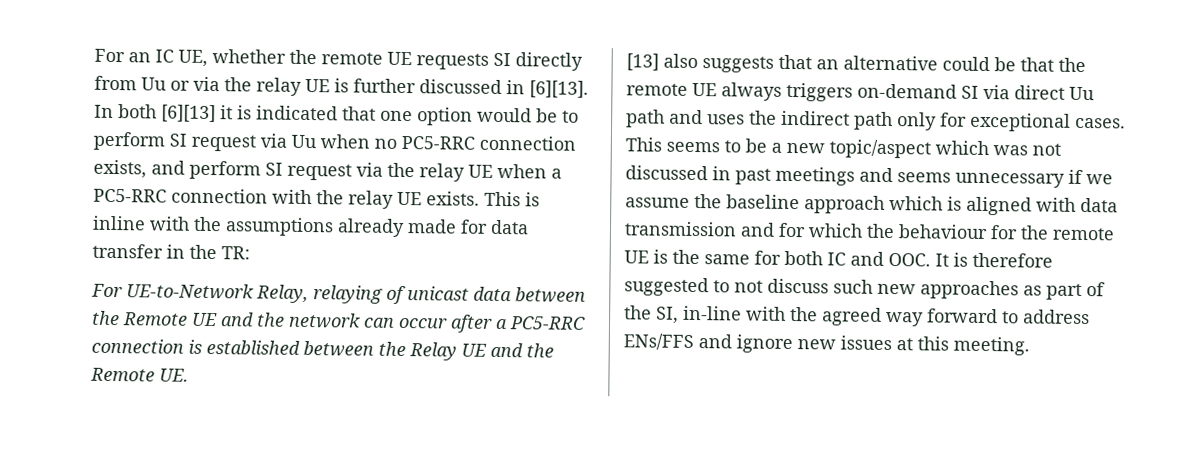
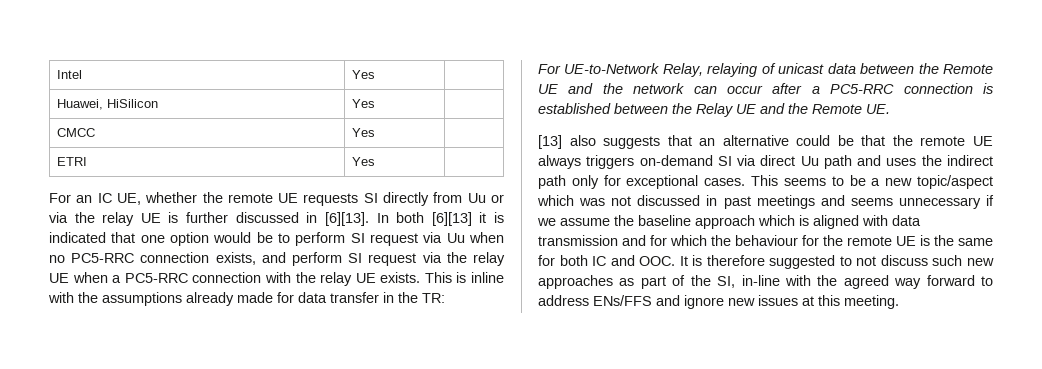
(94, 55) none -> [57,70,83,79] [352,70,376,79] [57,99,159,110] [352,99,376,108] [57,128,96,137] [352,128,376,137] [57,157,88,166] [352,157,376,166] Intel | Yes | // Huawei, HiSilicon | Yes | // CMCC | Yes | // ETRI | Yes | //

